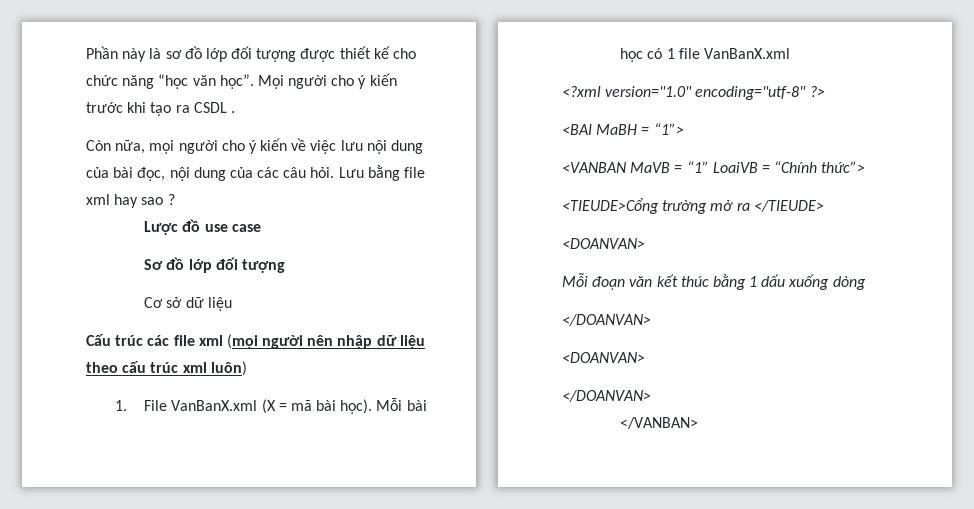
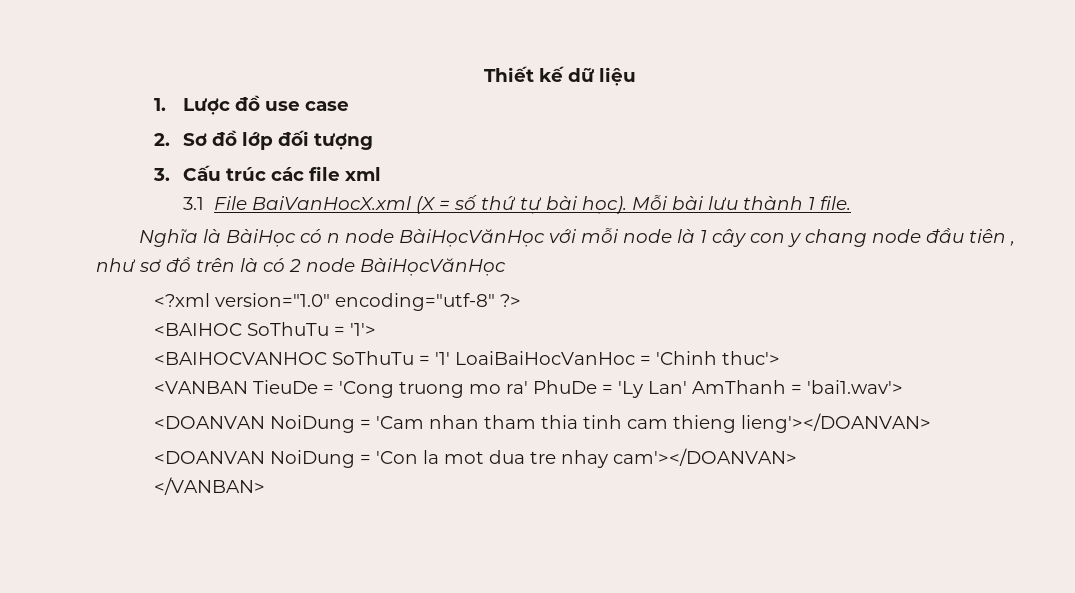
[86,46,417,62] [86,73,397,89] [86,102,235,116] [86,138,424,154] [86,165,426,181] [86,194,175,208] Phần này là sơ đồ lớp đối tượng được thiết kế cho chức năng “học văn học”. Mọi người cho ý kiến trước khi tạo ra CSDL . // Còn nữa, mọi người cho ý kiến về việc lưu nội dung của bài đọc, nội dung của các câu hỏi. Lưu bằng file xml hay sao ? // -> [483,66,636,86] [154,98,167,111] Thiết kế dữ liệu // 1.
(261, 228) none -> [154,133,171,146] 2.
[144,297,232,311] Cơ sở dữ liệu // -> [153,168,171,181] 3.
[226,334,425,349] [86,361,247,376] [115,398,427,414] [620,48,790,62] [562,86,825,100] [562,123,684,135] [562,161,866,173] [562,198,824,214] [562,238,645,249] [562,273,866,290] [562,314,651,326] [562,352,645,363] [562,390,651,402] (mọi người nên nhập dữ liệu theo cấu trúc xml luôn) // 1. File VanBanX.xml (X = mã bài học). Mỗi bài học có 1 file VanBanX.xml // <?xml version="1.0" encoding="utf-8" ?> // <BAI MaBH = “1”> // <VANBAN MaVB = “1” LoaiVB = “Chính thức”> // <TIEUDE>Cổng trường mở ra </TIEUDE> // <DOANVAN> // Mỗi đoạn văn kết thúc bằng 1 dấu xuống dòng // </DOANVAN> // <DOANVAN> // </DOANVAN> -> [183,195,851,214] [139,228,1016,247] [96,257,506,276] [154,293,522,311] [154,322,377,336] [154,351,781,365] [154,380,904,398] [154,413,932,433] [154,448,798,468] // 3.1 File BaiVanHocX.xml (X = số thứ tự bài học). Mỗi bài lưu thành 1 file. // Nghĩa là BàiHọc có n node BàiHọcVănHọc với mỗi node là 1 cây con y chang node đầu tiên , như sơ đồ trên là có 2 node BàiHọcVănHọc // <?xml version="1.0" encoding="utf-8" ?> // <BAIHOC SoThuTu = '1'> // <BAIHOCVANHOC SoThuTu = '1' LoaiBaiHocVanHoc = 'Chinh thuc'> // <VANBAN TieuDe = 'Cong truong mo ra' PhuDe = 'Ly Lan' AmThanh = 'bai1.wav'> // <DOANVAN NoiDung = 'Cam nhan tham thia tinh cam thieng lieng'></DOANVAN> // <DOANVAN NoiDung = 'Con la mot dua tre nhay cam'></DOANVAN>

